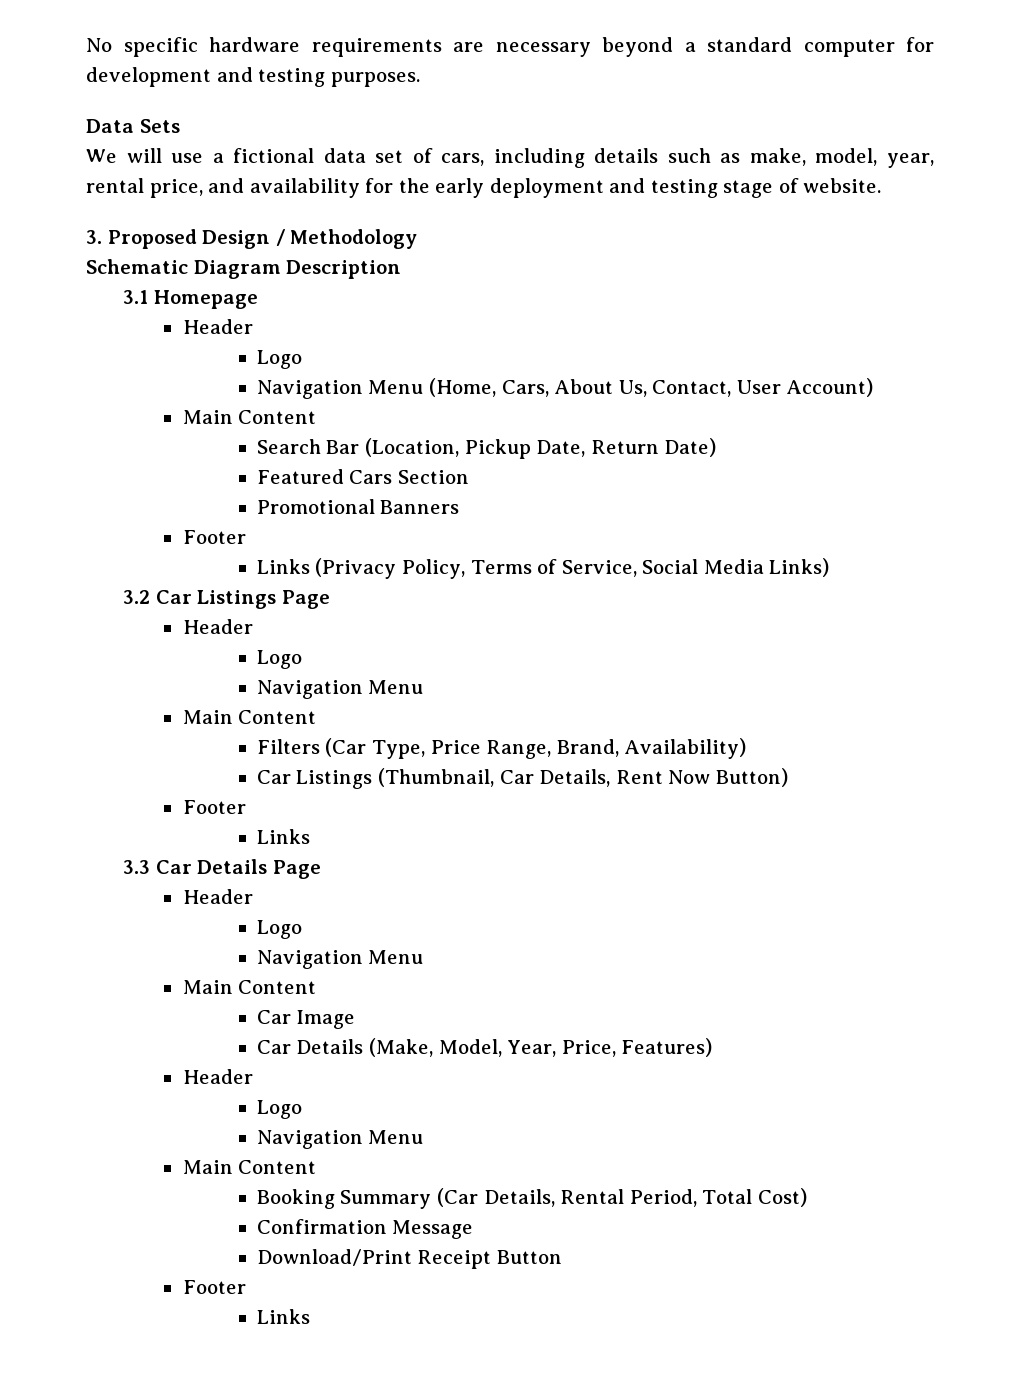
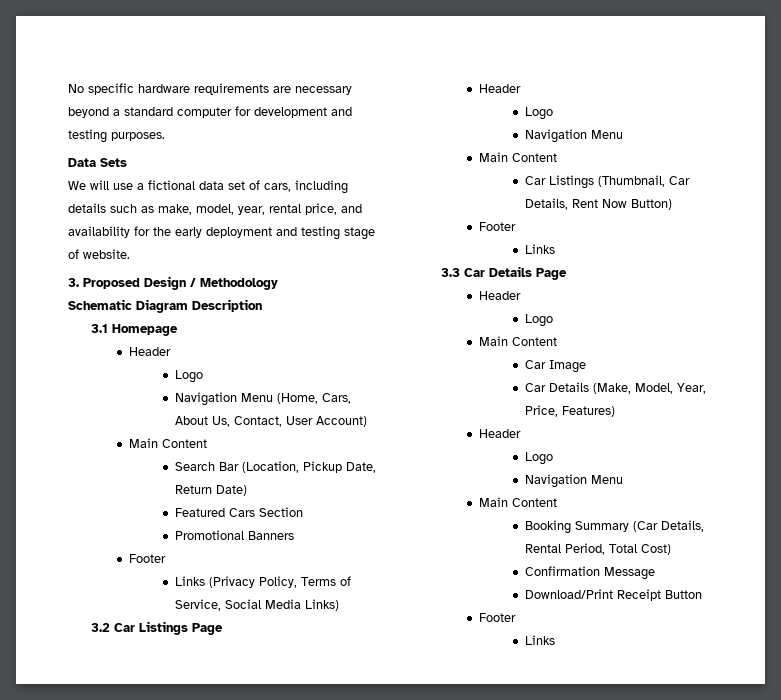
[256,738,747,759] // Filters (Car Type, Price Range, Brand, Availability) -> (557, 157) none
[256,950,424,969] // Navigation Menu -> (553, 320) none

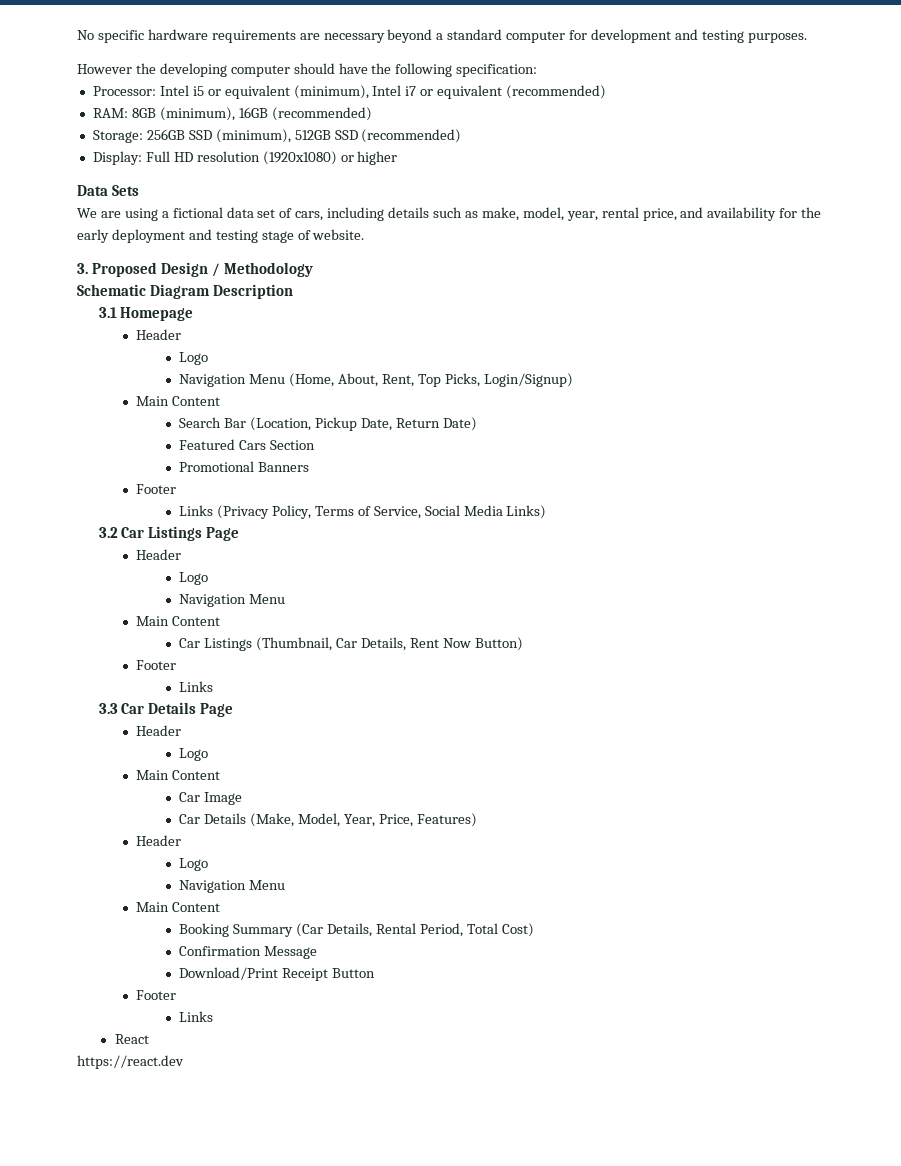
(165, 136) none -> [77,63,538,77] [92,85,607,99] [92,107,372,121] [92,129,462,143] [92,151,398,165] // However the developing computer should have the following specification: // Processor: Intel i5 or equivalent (minimum), Intel i7 or equivalent (recommended) // RAM: 8GB (minimum), 16GB (recommended) // Storage: 256GB SSD (minimum), 512GB SSD (recommended) // Display: Full HD resolution (1920x1080) or higher
[90,180,133,190] will use -> [100,208,158,221] are using
[321,393,351,404] [174,416,367,427] Cars, About Us, Contact, User Account) -> [337,373,573,387] About, Rent, Top Picks, Login/Signup)
(555, 640) none -> [114,1034,149,1044] [77,1055,184,1069] // React // https://react.dev

